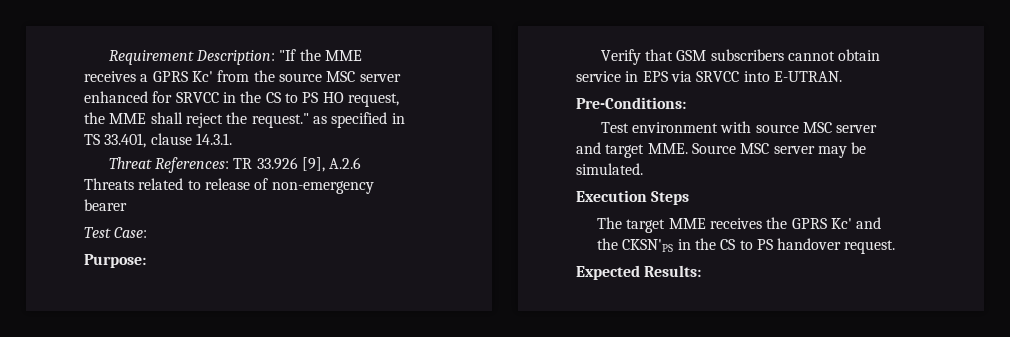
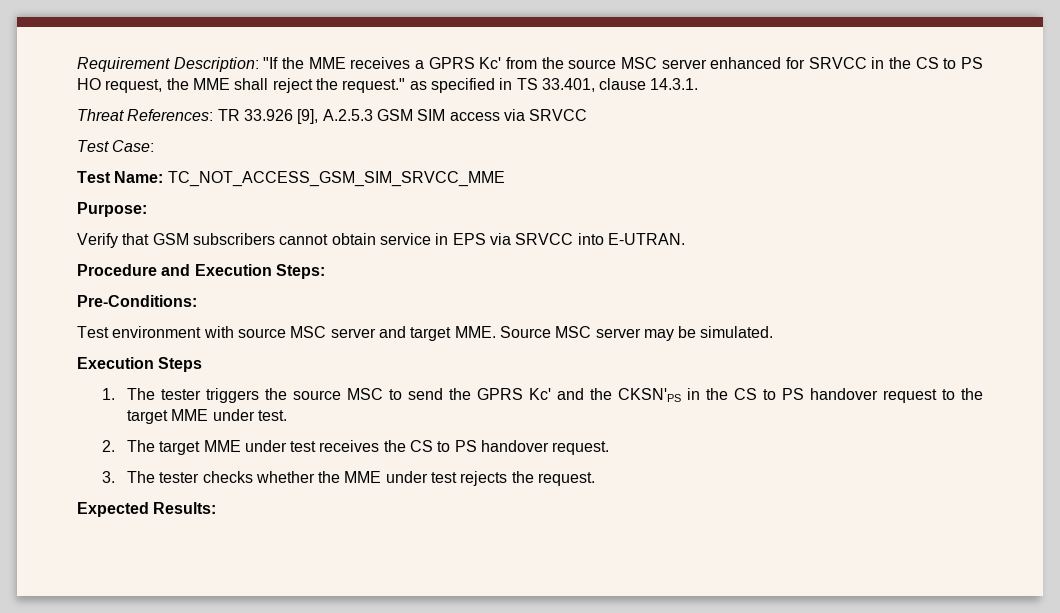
[329,157,362,169] [84,178,374,194] [84,199,127,211] A.2.6 Threats related to release of non-emergency bearer -> [322,109,588,121] A.2.5.3 GSM SIM access via SRVCC
(148, 232) none -> [77,171,505,187] // Test Name: TC_NOT_ACCESS_GSM_SIM_SRVCC_MME
(842, 76) none -> [77,264,325,279] // Procedure and Execution Steps:
[596,217,762,233] The target MME receives -> [101,388,443,403] 1. The tester triggers the source MSC to send
(842, 244) none -> [882,388,984,403] [126,409,287,424] [101,440,610,455] [101,471,534,486] request to the target MME under test. // 2. The target MME under test receives the CS to PS handover request. // 3. The tester checks whether the MME under test rejects the

